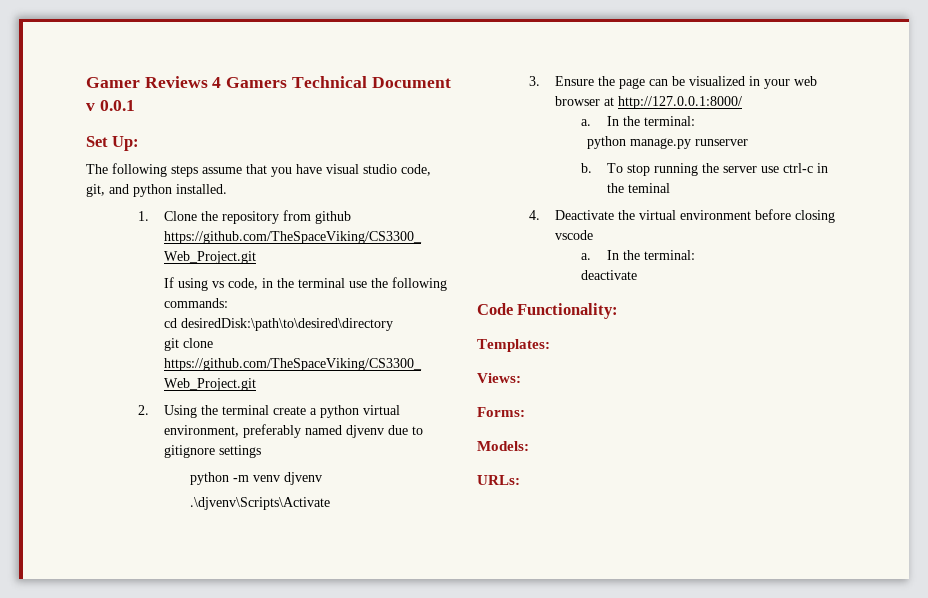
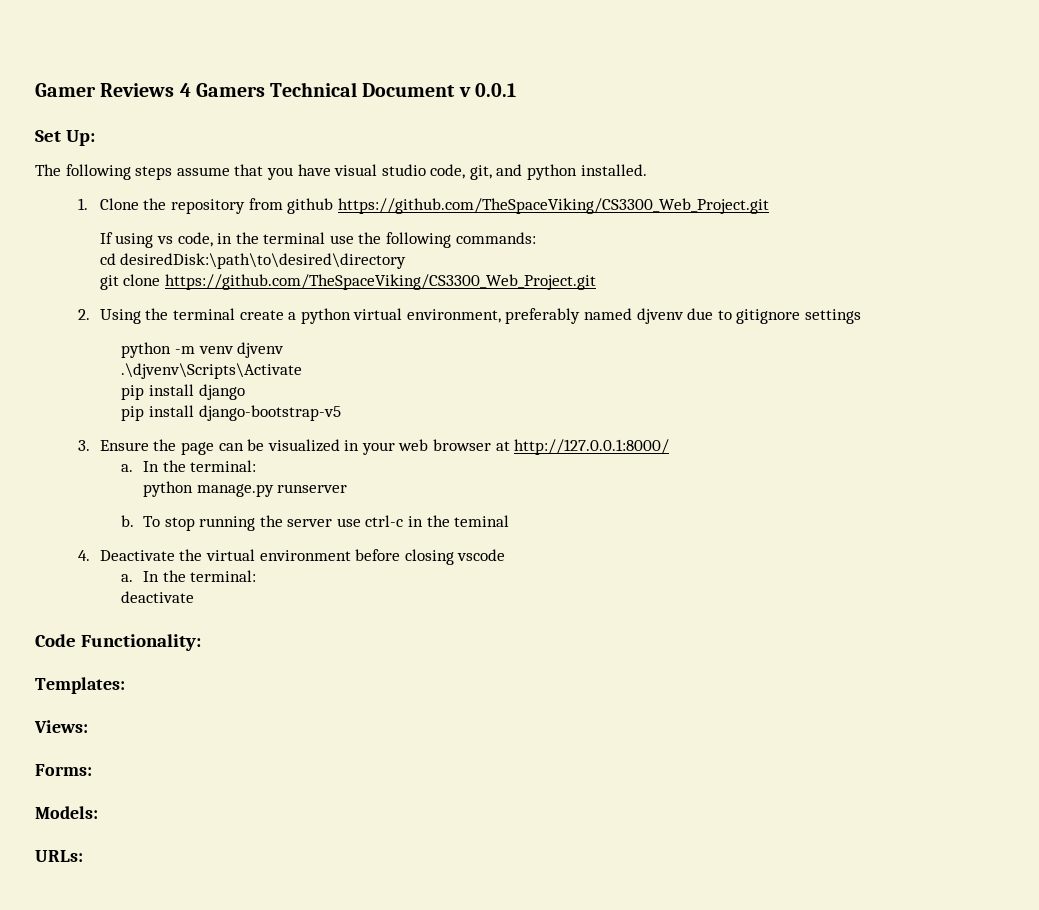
(331, 503) none -> [121,384,245,400] [121,405,341,421] // pip install django // pip install django-bootstrap-v5

